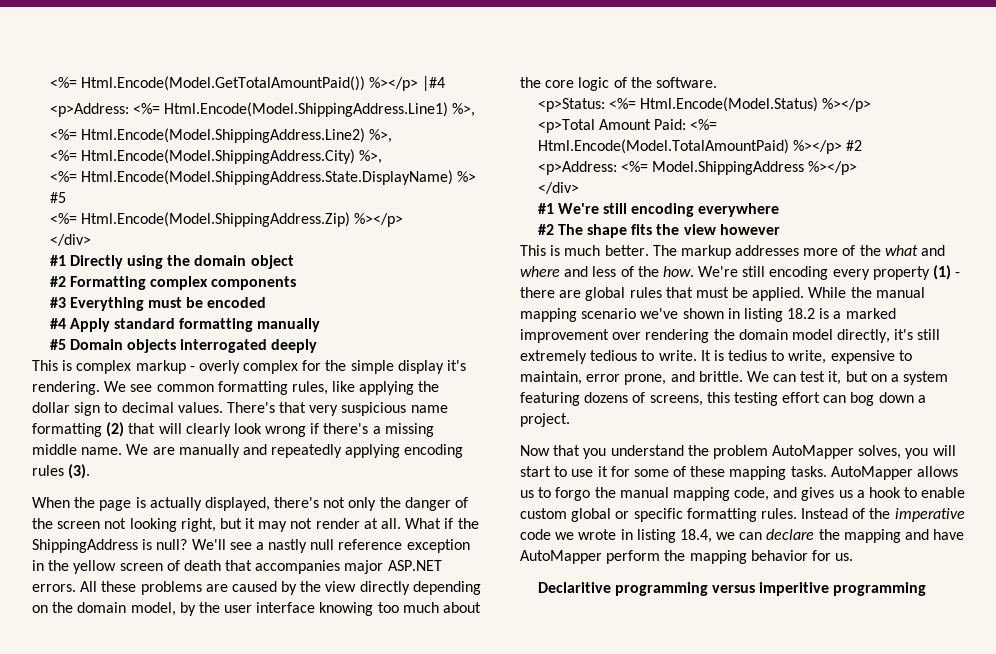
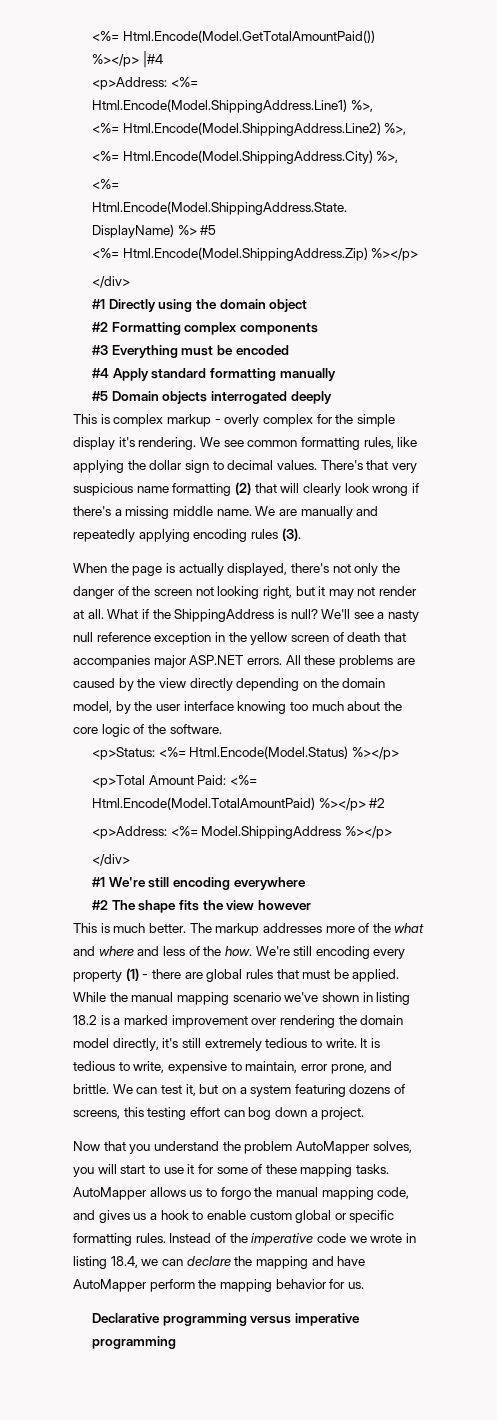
[268,539,308,553] nastly -> [388,610,420,622] nasty
[728,350,768,361] tedius -> [73,1061,115,1071] tedious
[537,582,611,593] Declaritive -> [91,1313,160,1323] Declarative
[759,582,830,596] imperitive -> [294,1313,360,1326] imperative

